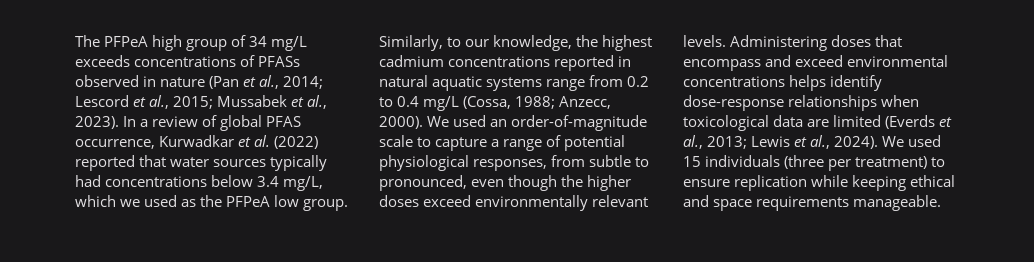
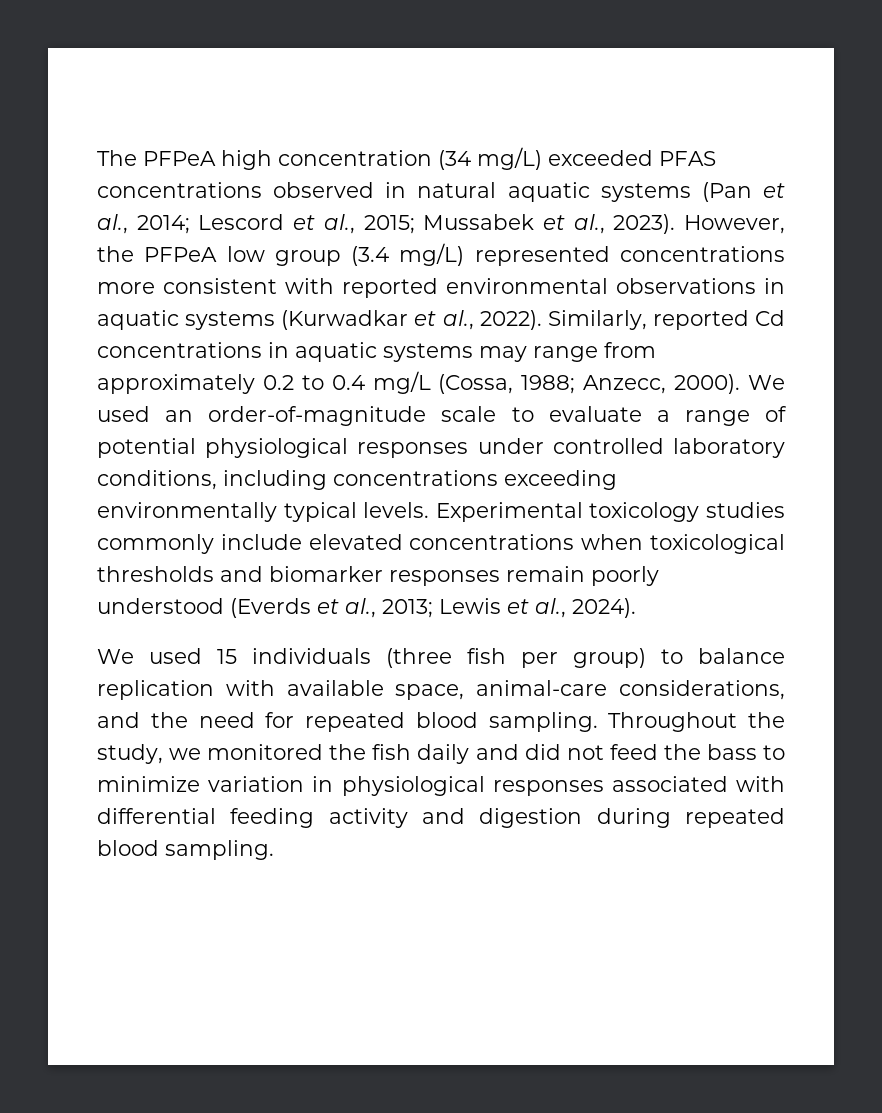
[186,35,308,51] [75,55,301,67] [75,75,206,87] group of 34 mg/L exceeds concentrations of PFASs observed in nature -> [278,147,716,170] [97,182,691,202] concentration (34 mg/L) exceeded PFAS concentrations observed in natural aquatic systems
[123,115,302,131] [75,135,319,149] [75,155,328,171] [75,175,324,191] [75,195,349,211] [379,35,653,51] [379,55,632,71] [379,75,543,91] In a review of global PFAS occurrence, Kurwadkar et al. (2022) reported that water sources typically had concentrations below 3.4 mg/L, which we used as the PFPeA low group. Similarly, to our knowledge, the highest cadmium concentrations reported in natural aquatic systems -> [684,215,785,234] [97,243,785,266] [97,278,785,298] [97,310,785,330] [97,342,527,362] However, the PFPeA low group (3.4 mg/L) represented concentrations more consistent with reported environmental observations in aquatic systems (Kurwadkar et al., 2022). Similarly, reported Cd concentrations in aquatic systems may
(624, 81) none -> [97,374,255,394] approximately
[435,137,488,151] capture -> [548,406,642,422] evaluate
[473,155,650,171] [379,175,632,191] [379,195,649,211] [683,35,903,51] [683,55,949,71] [683,75,883,91] [683,95,920,111] [683,115,882,131] responses, from subtle to pronounced, even though the higher doses exceed environmentally relevant levels. Administering doses that encompass and exceed environmental concentrations helps identify dose-response relationships when toxicological data are limited -> [357,438,785,458] [97,470,617,490] [97,502,786,522] [97,534,785,554] [97,566,659,586] [97,598,224,614] responses under controlled laboratory conditions, including concentrations exceeding environmentally typical levels. Experimental toxicology studies commonly include elevated concentrations when toxicological thresholds and biomarker responses remain poorly understood
(879, 142) none -> (636, 608) //
[828,156,946,171] [683,175,956,191] [683,195,942,211] per treatment) to ensure replication while keeping ethical and space requirements manageable. -> [467,648,785,668] [97,680,785,700] [97,712,785,732] [97,744,785,764] [97,776,785,796] [97,808,785,828] [97,840,274,860] fish per group) to balance replication with available space, animal-care considerations, and the need for repeated blood sampling. Throughout the study, we monitored the fish daily and did not feed the bass to minimize variation in physiological responses associated with differential feeding activity and digestion during repeated blood sampling.

